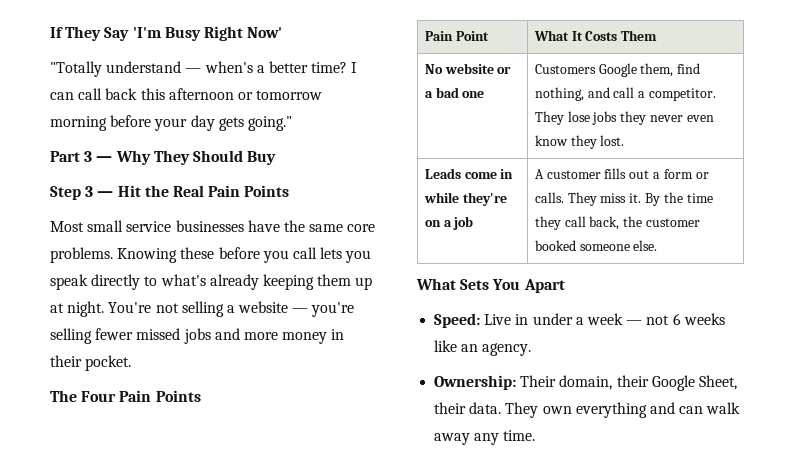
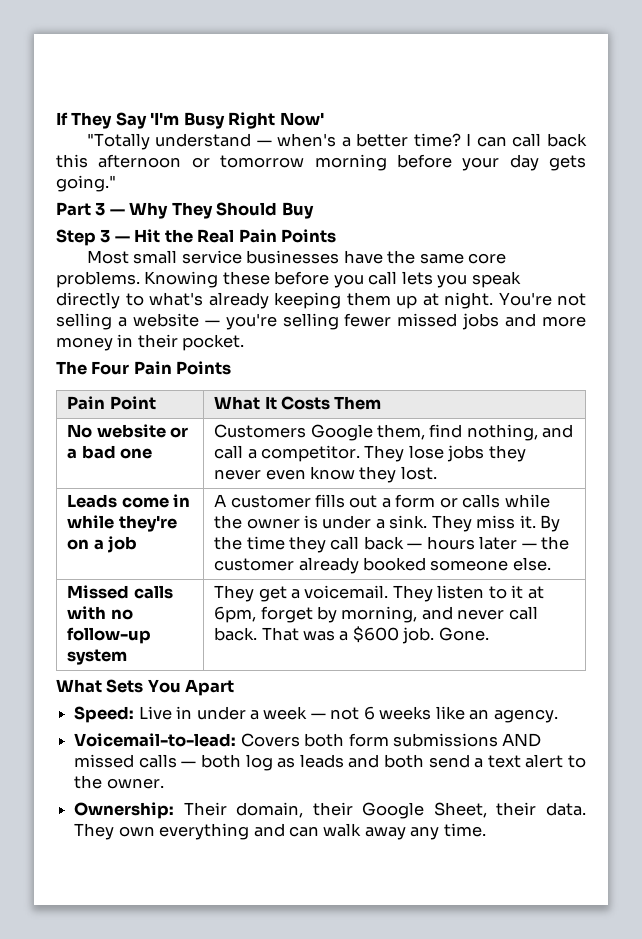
[534,192,564,203] calls. -> [462,494,550,508] [214,515,428,529] calls while the owner is under a sink.
[589,216,620,230] back, -> [363,536,537,550] back — hours later —
(701, 222) none -> [298,557,359,574] already
(658, 245) none -> [67,585,173,599] [67,606,133,620] [67,627,152,644] [67,649,128,665] [214,585,544,602] [214,606,538,623] [214,626,489,644] // Missed calls with no follow-up system | They get a voicemail. They listen to it at 6pm, forget by morning, and never call back. That was a $600 job. Gone.
(532, 349) none -> [74,733,542,747] [74,754,587,771] [74,775,164,789] // Voicemail-to-lead: Covers both form submissions AND missed calls — both log as leads and both send a text alert to the owner.

